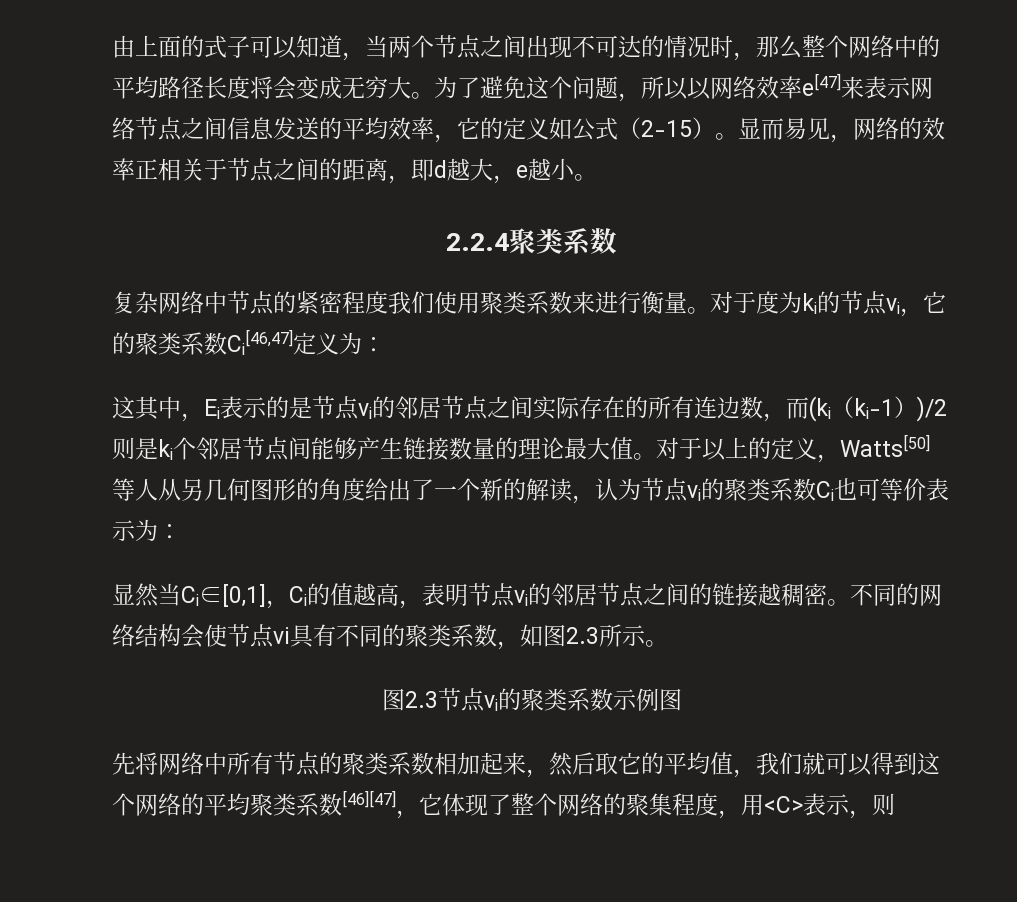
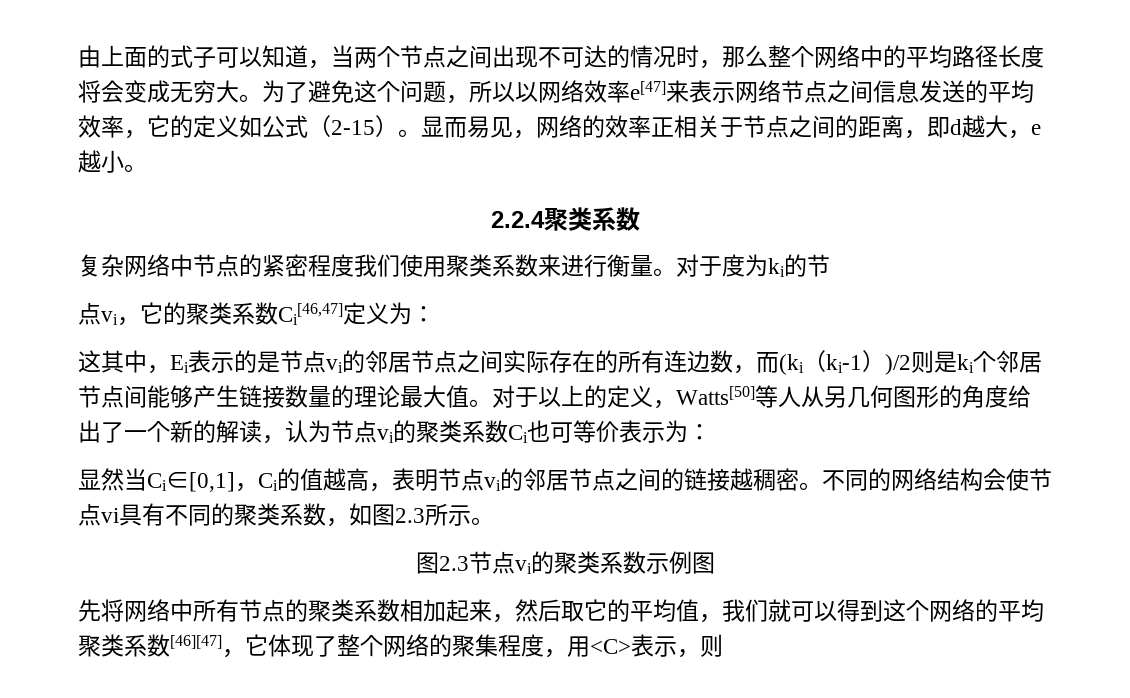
(863, 302) none -> (830, 265) //

